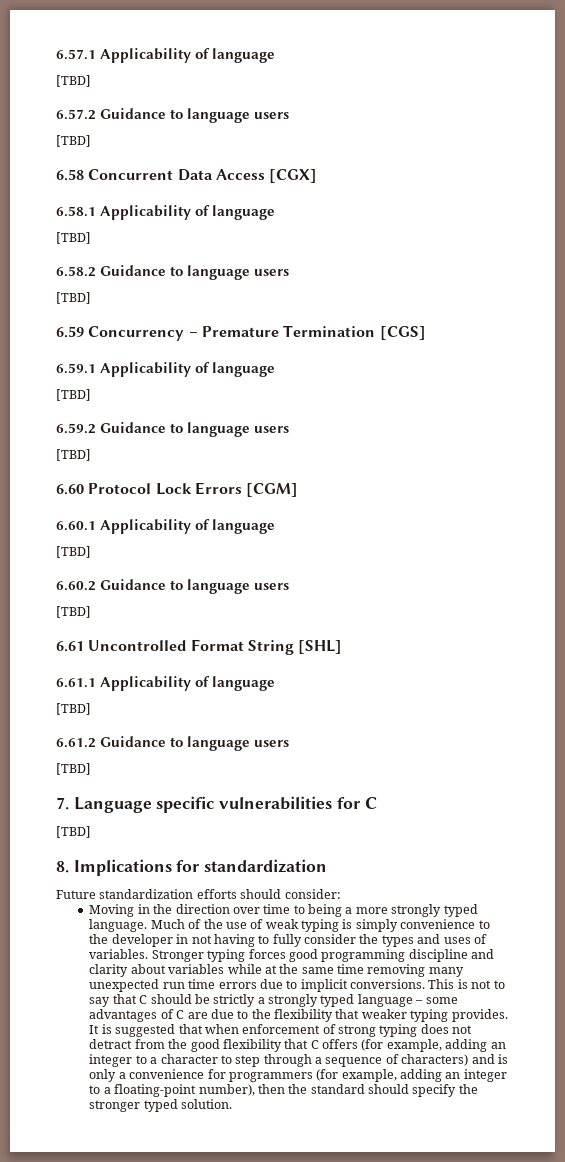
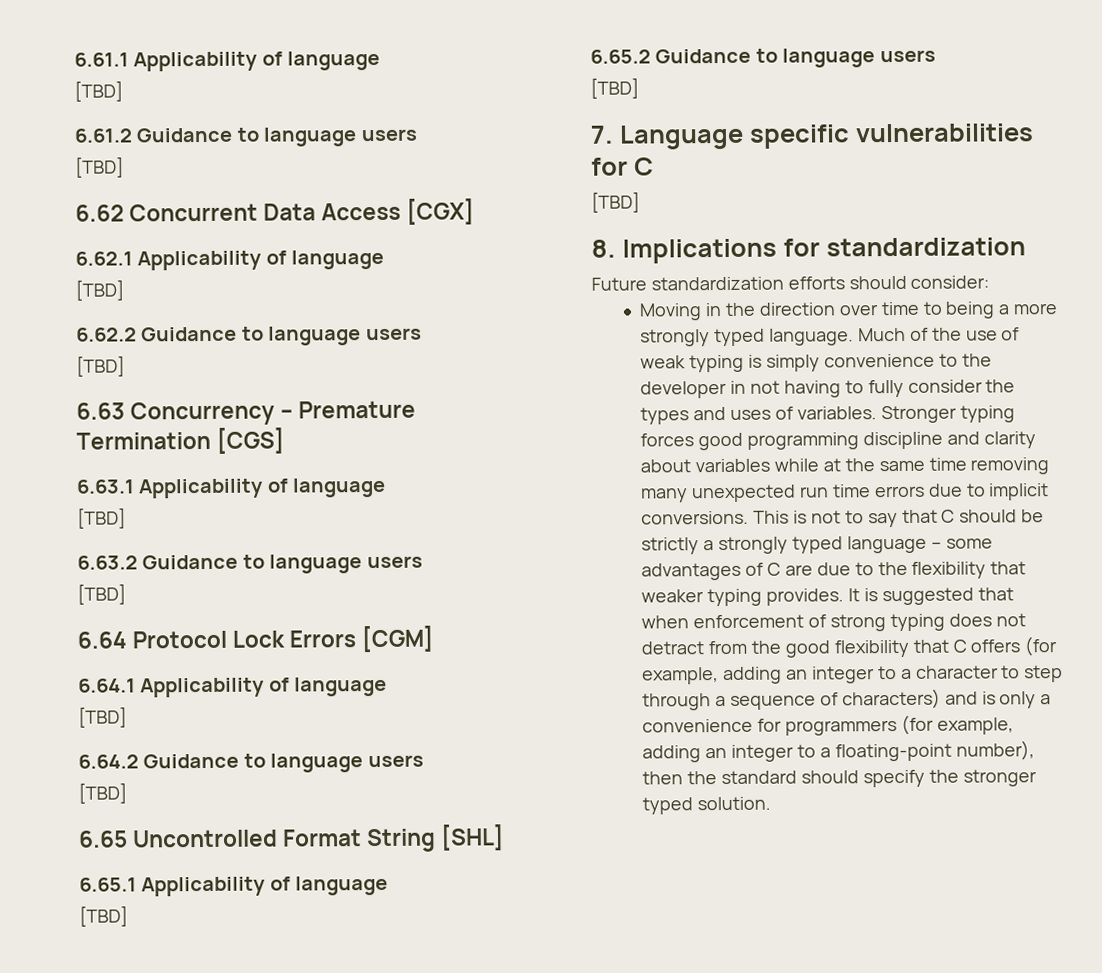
[56,48,276,63] [56,75,91,87] [56,108,290,123] [56,135,91,147] [56,169,318,183] [56,205,276,220] [56,232,91,244] [56,265,290,280] [56,292,91,304] [56,325,426,341] [56,362,276,377] [56,389,91,401] [56,422,290,437] [56,449,91,461] [56,482,299,497] [56,519,276,534] [56,546,91,558] [56,579,290,594] [56,606,91,618] [56,639,343,655] 6.57.1 Applicability of language // [TBD] // 6.57.2 Guidance to language users // [TBD] // 6.58 Concurrent Data Access [CGX] // 6.58.1 Applicability of language // [TBD] // 6.58.2 Guidance to language users // [TBD] // 6.59 Concurrency – Premature Termination [CGS] // 6.59.1 Applicability of language // [TBD] // 6.59.2 Guidance to language users // [TBD] // 6.60 Protocol Lock Errors [CGM] // 6.60.1 Applicability of language // [TBD] // 6.60.2 Guidance to language users // [TBD] // 6.61 Uncontrolled Format String [SHL] // -> (74, 59) none
(91, 769) none -> [75,198,476,225] [75,249,385,271] [75,279,124,301] [76,326,422,346] [76,355,125,377] [76,400,417,426] [76,427,286,454] [76,477,387,499] [77,507,126,529] [77,554,423,574] [77,583,126,605] [77,625,435,653] [78,676,388,698] [78,706,127,728] [78,753,424,773] [78,782,127,804] [78,824,506,853] [79,875,389,897] [79,905,128,927] [590,48,936,68] [590,77,639,99] // 6.62 Concurrent Data Access [CGX] // 6.62.1 Applicability of language // [TBD] // 6.62.2 Guidance to language users // [TBD] // 6.63 Concurrency – Premature Termination [CGS] // 6.63.1 Applicability of language // [TBD] // 6.63.2 Guidance to language users // [TBD] // 6.64 Protocol Lock Errors [CGM] // 6.64.1 Applicability of language // [TBD] // 6.64.2 Guidance to language users // [TBD] // 6.65 Uncontrolled Format String [SHL] // 6.65.1 Applicability of language // [TBD] // 6.65.2 Guidance to language users // [TBD]

